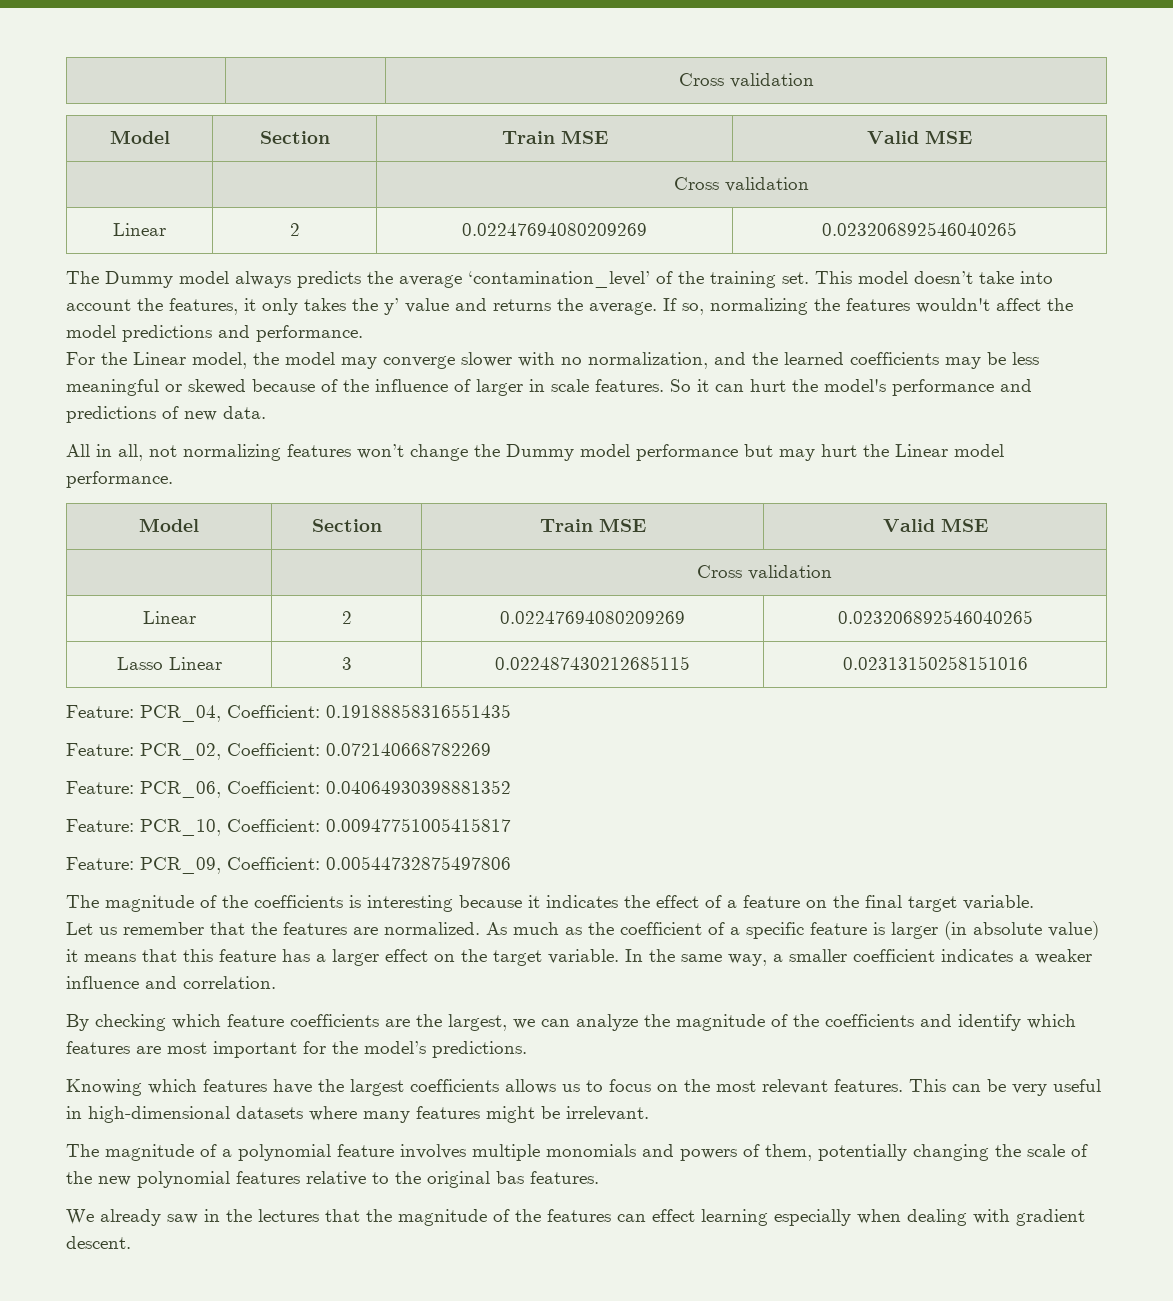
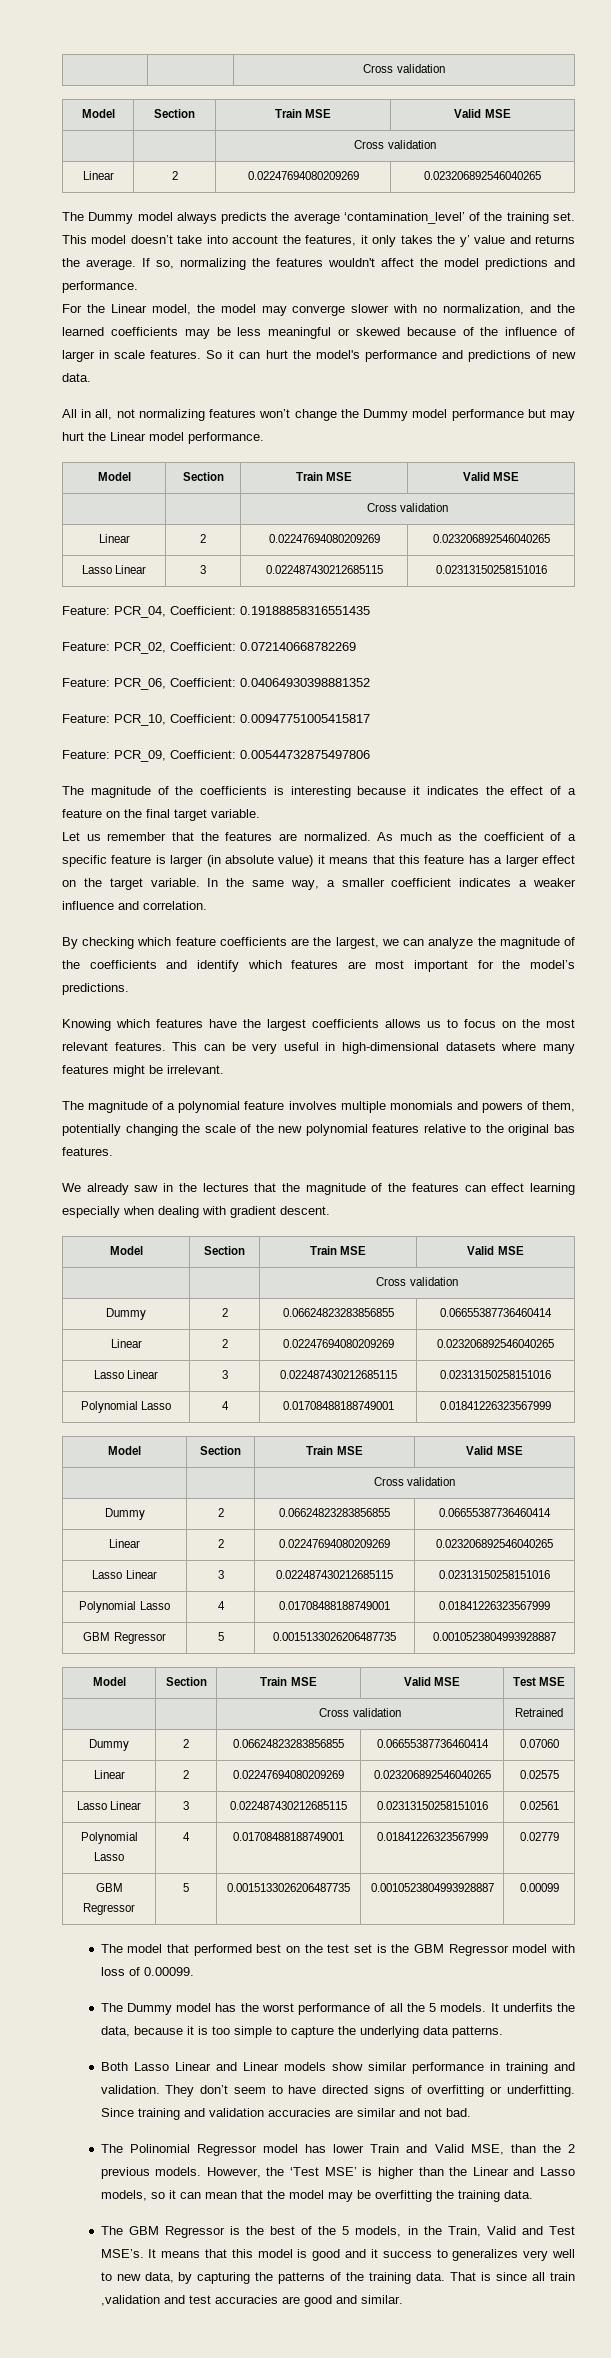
(131, 1242) none -> [109,1246,143,1255] [204,1246,245,1255] [309,1246,367,1255] [467,1246,524,1255] [376,1277,458,1286] [106,1308,146,1320] [221,1308,228,1317] [282,1308,394,1317] [440,1308,552,1317] [110,1339,142,1348] [221,1339,228,1348] [282,1339,394,1348] [437,1339,554,1348] [93,1370,159,1379] [221,1370,228,1379] [279,1370,397,1379] [440,1370,551,1379] [80,1401,172,1413] [221,1401,229,1410] [282,1401,394,1410] [440,1401,551,1410] [108,1446,141,1455] [200,1446,241,1455] [306,1446,363,1455] [466,1446,523,1455] [373,1477,456,1486] [104,1508,145,1520] [217,1508,224,1517] [279,1508,390,1517] [439,1508,551,1517] [109,1539,140,1548] [217,1539,224,1548] [279,1539,390,1548] [436,1539,553,1548] [92,1570,157,1579] [217,1570,224,1579] [276,1570,393,1579] [439,1570,550,1579] [79,1601,170,1613] [217,1601,225,1610] [279,1601,390,1610] [439,1601,550,1610] [83,1632,166,1644] [217,1632,224,1641] [273,1632,396,1641] [433,1632,556,1641] [92,1677,126,1686] [165,1677,207,1686] [260,1677,317,1686] [403,1677,461,1686] [512,1677,566,1686] [319,1708,401,1717] [515,1708,563,1717] [89,1739,129,1751] [183,1739,189,1748] [233,1739,344,1748] [376,1739,489,1748] [519,1739,559,1748] [93,1770,125,1779] [183,1770,189,1779] [233,1770,344,1779] [373,1770,491,1779] [519,1770,559,1779] [76,1801,142,1810] [183,1801,189,1810] [230,1801,347,1810] [376,1801,488,1810] [519,1801,559,1810] [80,1832,138,1844] [94,1852,124,1861] [183,1832,190,1841] [233,1832,344,1841] [376,1832,488,1841] [519,1832,559,1841] [95,1883,123,1892] [83,1903,135,1915] [183,1883,189,1892] [227,1883,350,1892] [370,1883,494,1892] [519,1883,559,1892] [100,1944,575,1956] [100,1967,194,1976] [100,2003,575,2015] [100,2026,503,2038] [100,2062,575,2074] [100,2085,575,2097] [100,2108,471,2120] [100,2144,576,2156] [100,2167,575,2179] [100,2190,533,2202] [100,2226,575,2238] [100,2249,576,2261] [100,2272,576,2284] [100,2295,403,2307] // Model | Section | Train MSE | Valid MSE // | | Cross validation // Dummy | 2 | 0.06624823283856855 | 0.06655387736460414 // Linear | 2 | 0.02247694080209269 | 0.023206892546040265 // Lasso Linear | 3 | 0.022487430212685115 | 0.02313150258151016 // Polynomial Lasso | 4 | 0.01708488188749001 | 0.01841226323567999 // Model | Section | Train MSE | Valid MSE // | | Cross validation // Dummy | 2 | 0.06624823283856855 | 0.06655387736460414 // Linear | 2 | 0.02247694080209269 | 0.023206892546040265 // Lasso Linear | 3 | 0.022487430212685115 | 0.02313150258151016 // Polynomial Lasso | 4 | 0.01708488188749001 | 0.01841226323567999 // GBM Regressor | 5 | 0.0015133026206487735 | 0.0010523804993928887 // Model | Section | Train MSE | Valid MSE | Test MSE // | | Cross validation | Retrained // Dummy | 2 | 0.06624823283856855 | 0.06655387736460414 | 0.07060 // Linear | 2 | 0.02247694080209269 | 0.023206892546040265 | 0.02575 // Lasso Linear | 3 | 0.022487430212685115 | 0.02313150258151016 | 0.02561 // Polynomial Lasso | 4 | 0.01708488188749001 | 0.01841226323567999 | 0.02779 // GBM Regressor | 5 | 0.0015133026206487735 | 0.0010523804993928887 | 0.00099 // The model that performed best on the test set is the GBM Regressor model with loss of 0.00099. // The Dummy model has the worst performance of all the 5 models. It underfits the data, because it is too simple to capture the underlying data patterns. // Both Lasso Linear and Linear models show similar performance in training and validation. They don’t seem to have directed signs of overfitting or underfitting. Since training and validation accuracies are similar and not bad. // The Polinomial Regressor model has lower Train and Valid MSE, than the 2 previous models. However, the ‘Test MSE’ is higher than the Linear and Lasso models, so it can mean that the model may be overfitting the training data. // The GBM Regressor is the best of the 5 models, in the Train, Valid and Test MSE’s. It means that this model is good and it success to generalizes very well to new data, by capturing the patterns of the training data. That is since all train ,validation and test accuracies are good and similar.

